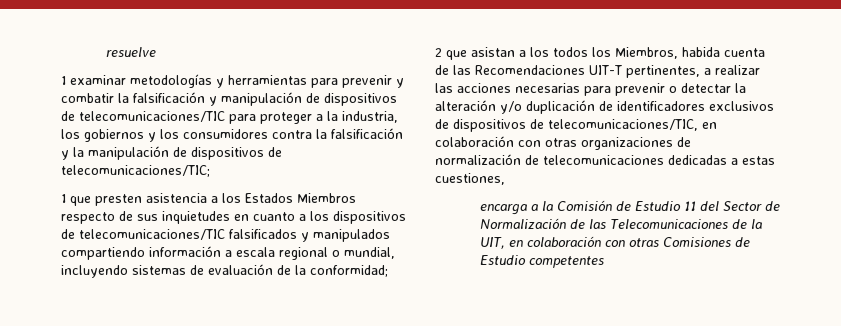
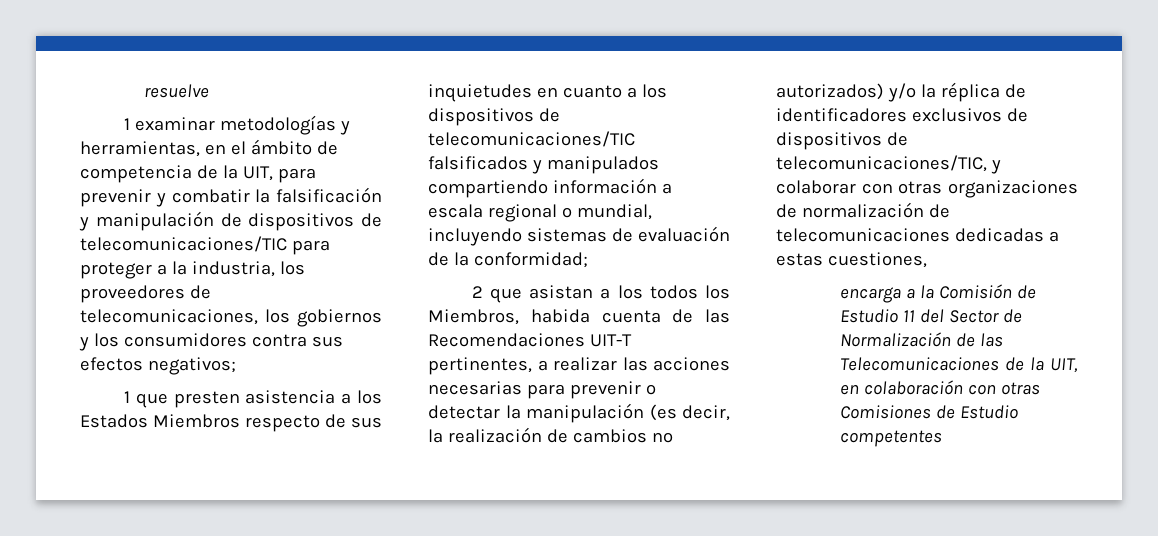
[228,75,307,85] herramientas -> [80,139,338,157] [80,165,273,183] herramientas, en el ámbito de competencia de la UIT,
(80, 134) none -> [80,285,211,303] [80,309,290,325] proveedores de telecomunicaciones, los
[316,128,403,139] [61,146,282,160] [61,165,210,177] la falsificación y la manipulación de dispositivos de telecomunicaciones/TIC; -> [311,336,343,347] [80,357,236,375] sus efectos negativos;
[435,100,595,114] alteración y/o duplicación -> [526,403,730,423] [428,427,673,443] [776,82,1000,102] manipulación (es decir, la realización de cambios no autorizados) y/o la réplica
[702,122,717,129] [435,136,514,147] en colaboración -> [990,160,1001,174] [776,180,856,194] y colaborar

